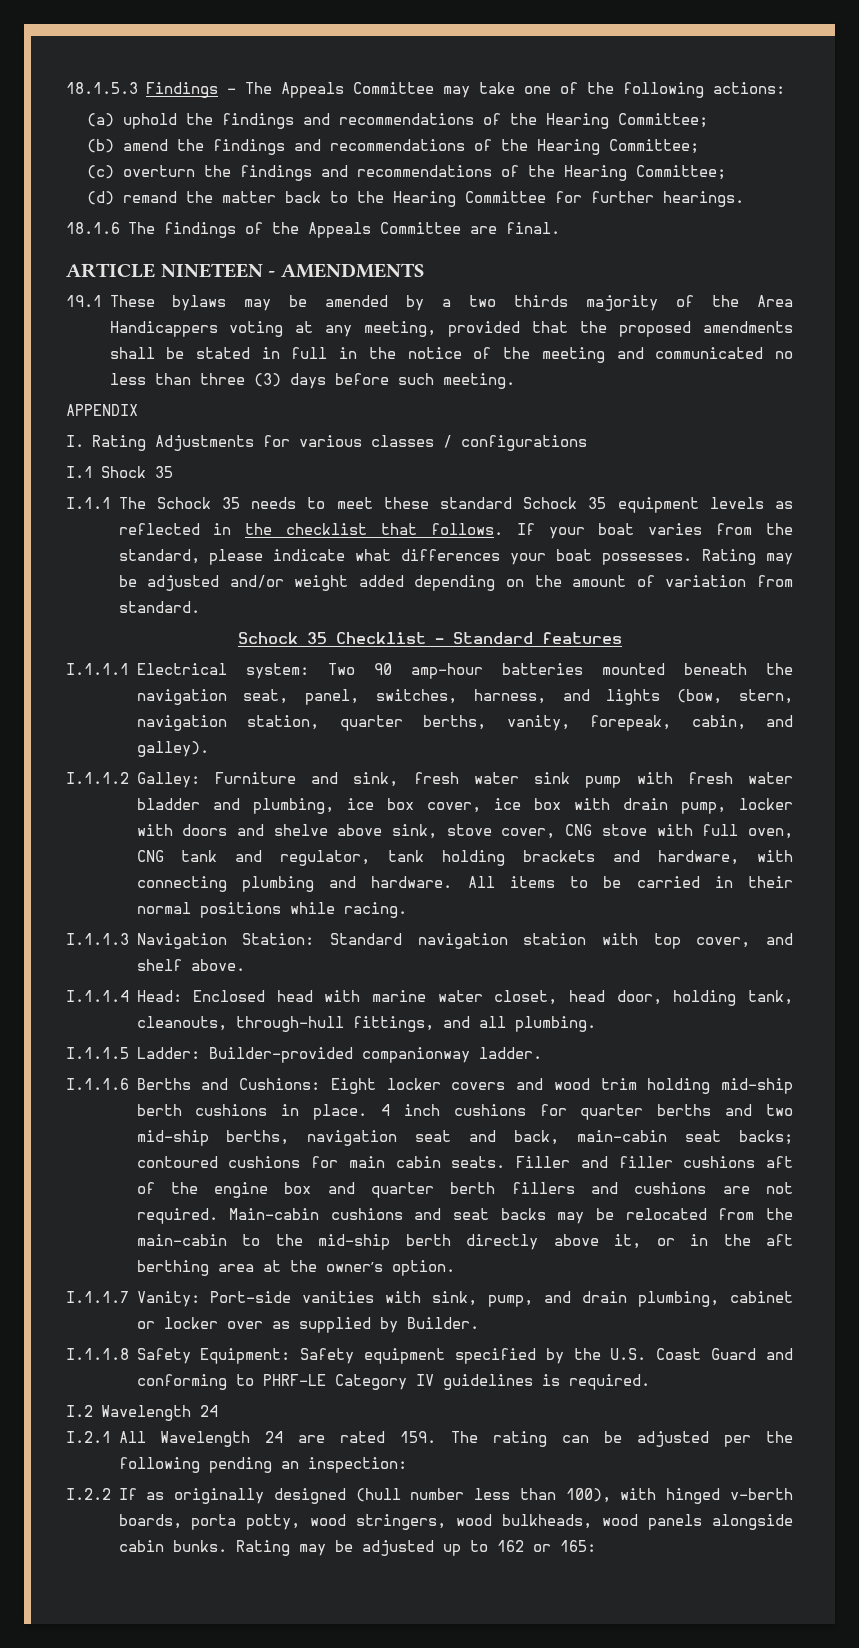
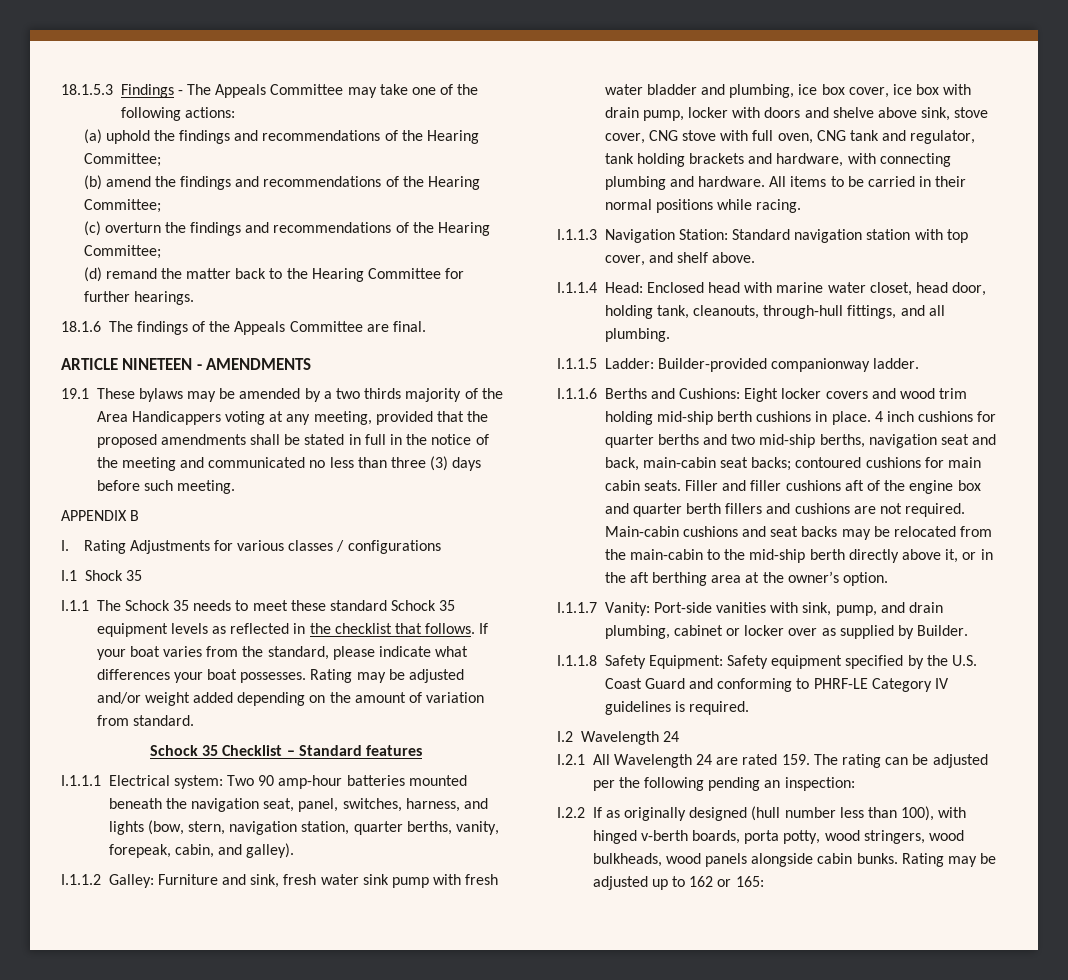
(138, 410) none -> [130,510,140,521] B

